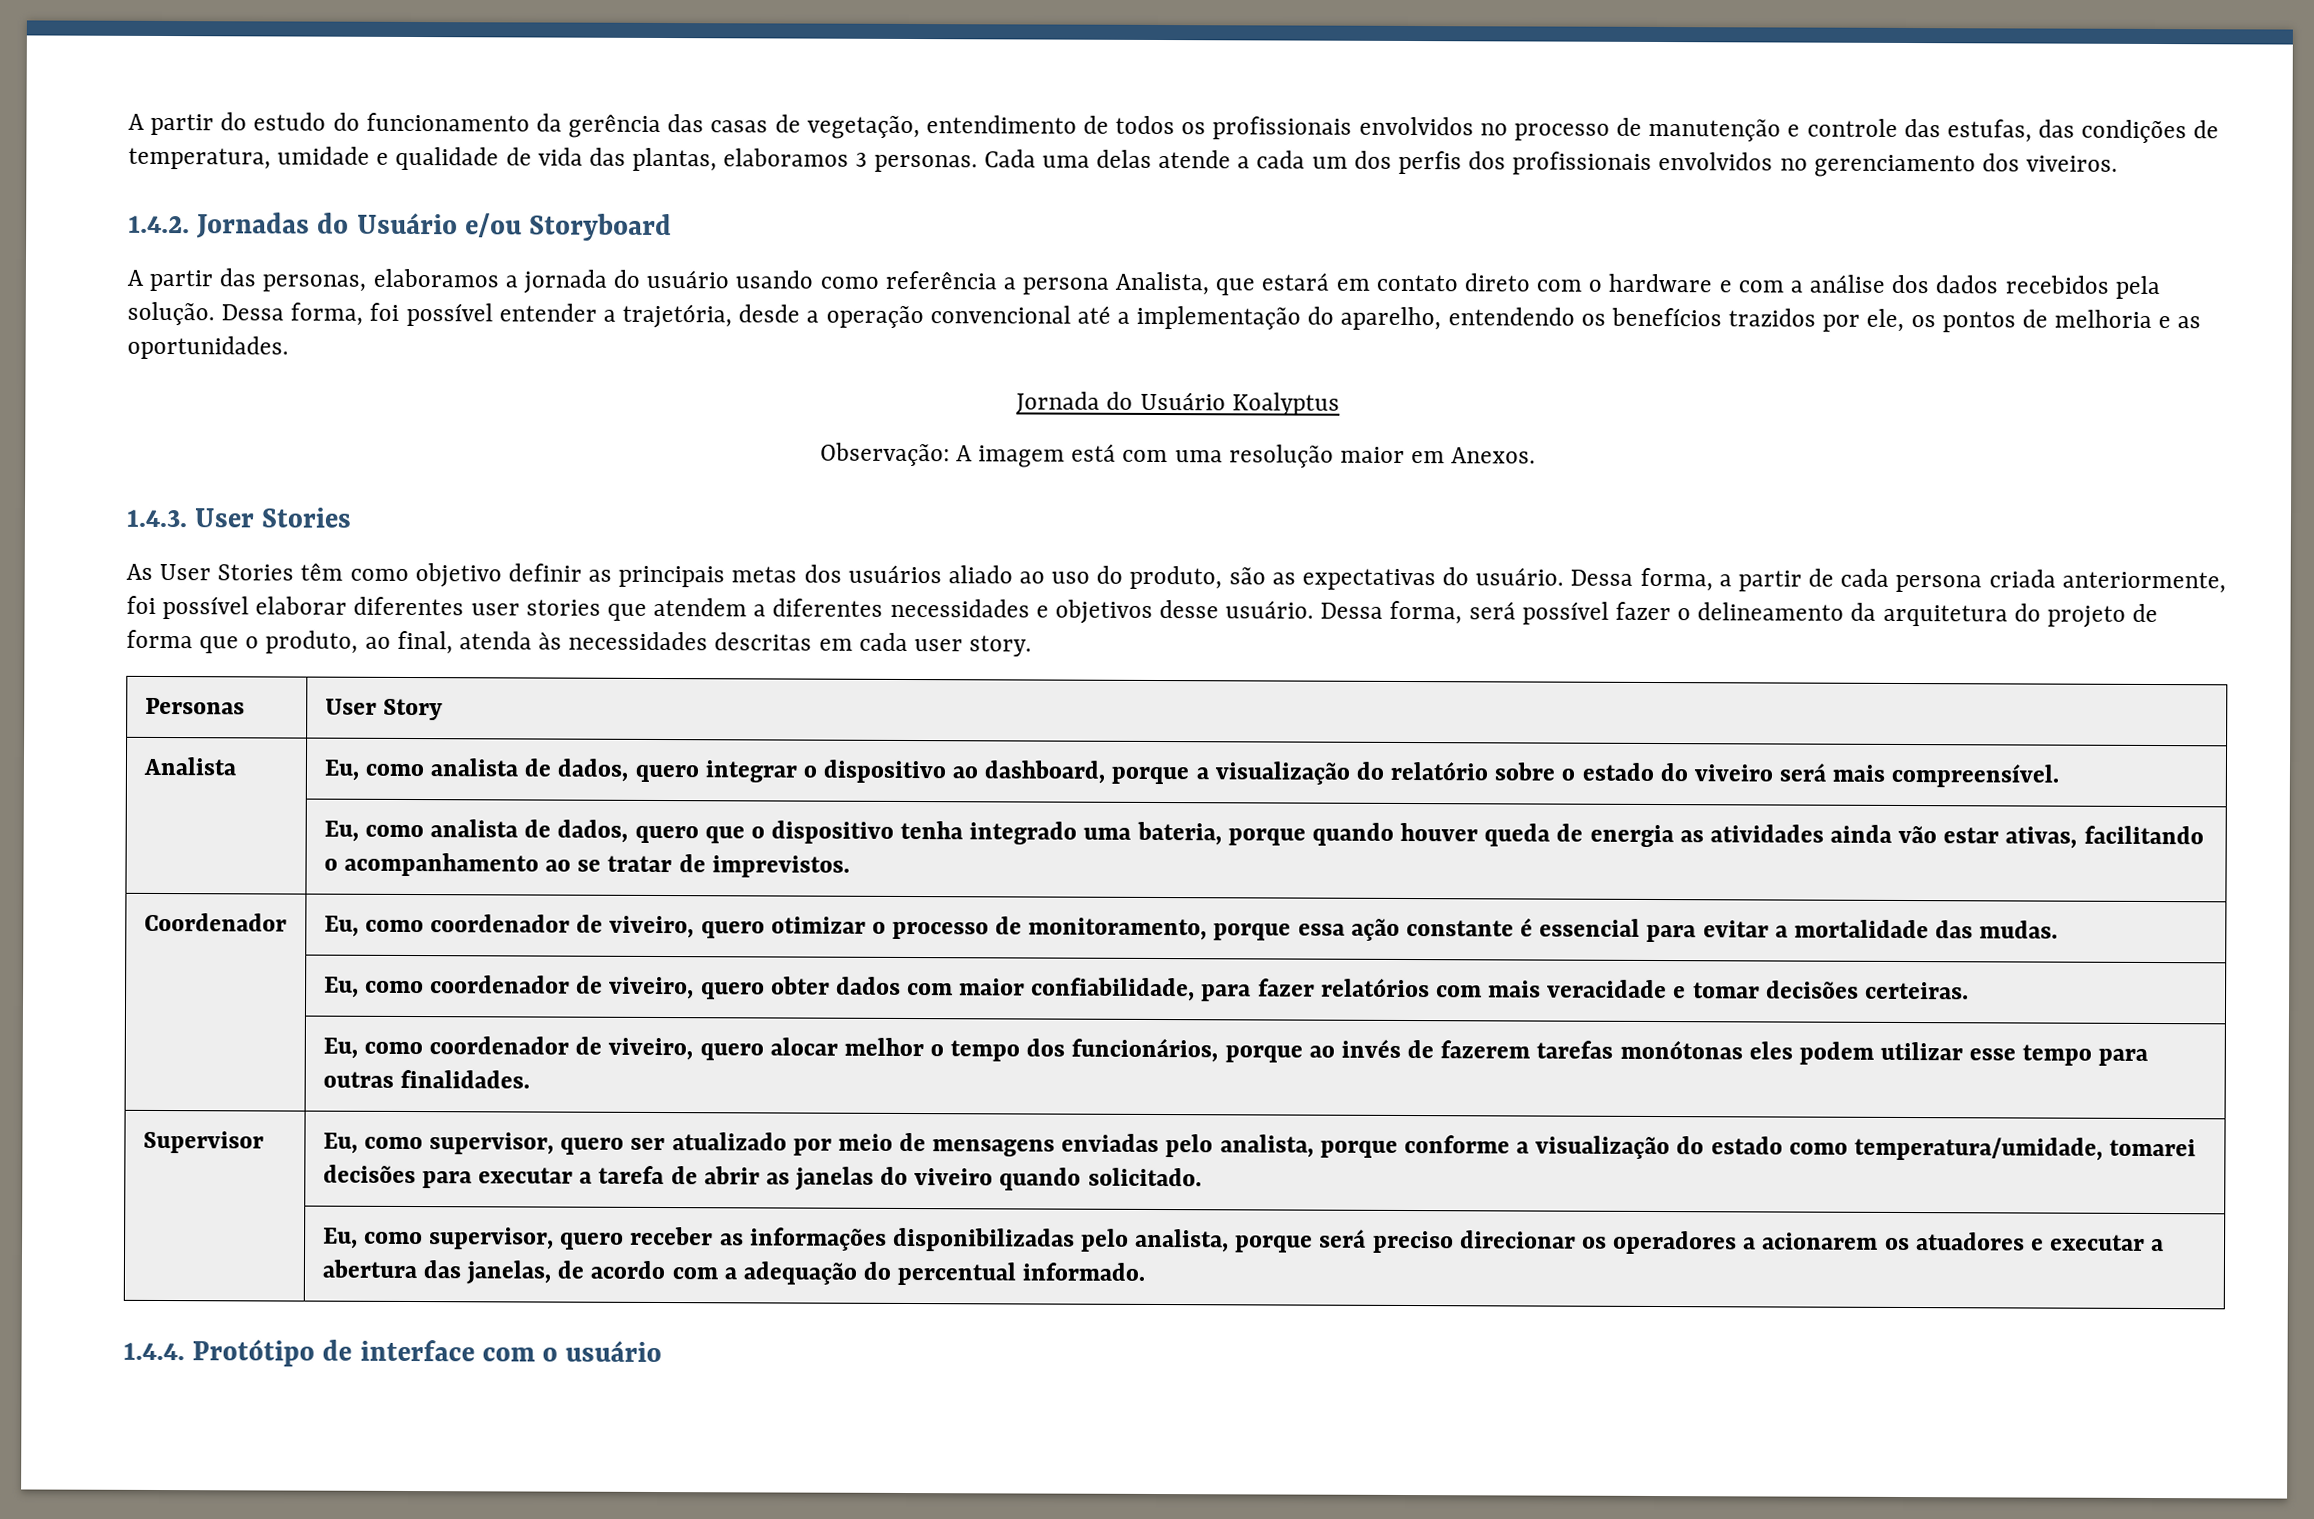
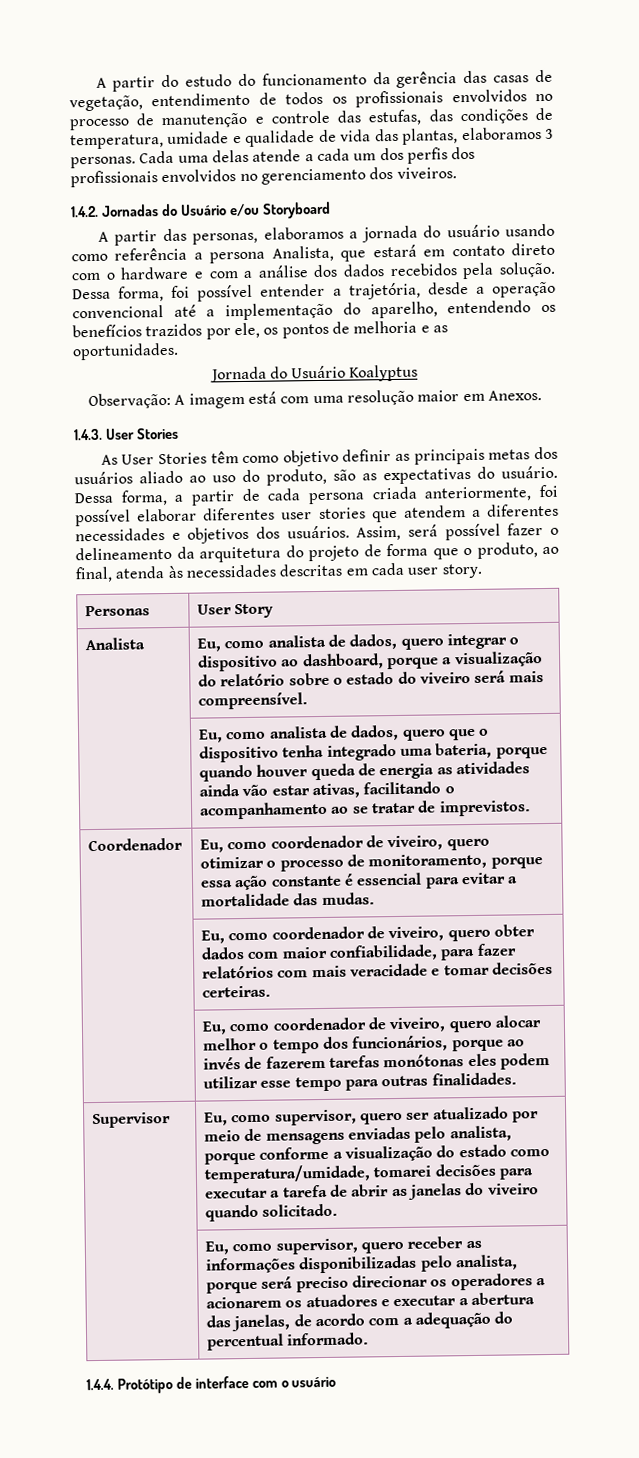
[1159,600,1463,625] desse usuário. Dessa forma, -> [256,525,402,541] dos usuários. Assim,

